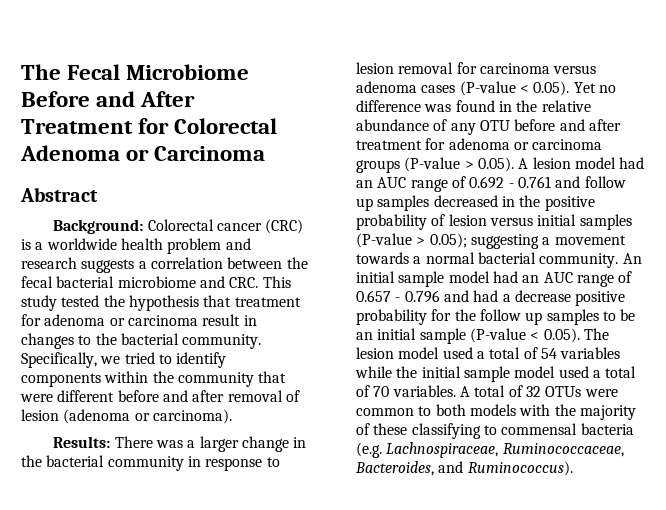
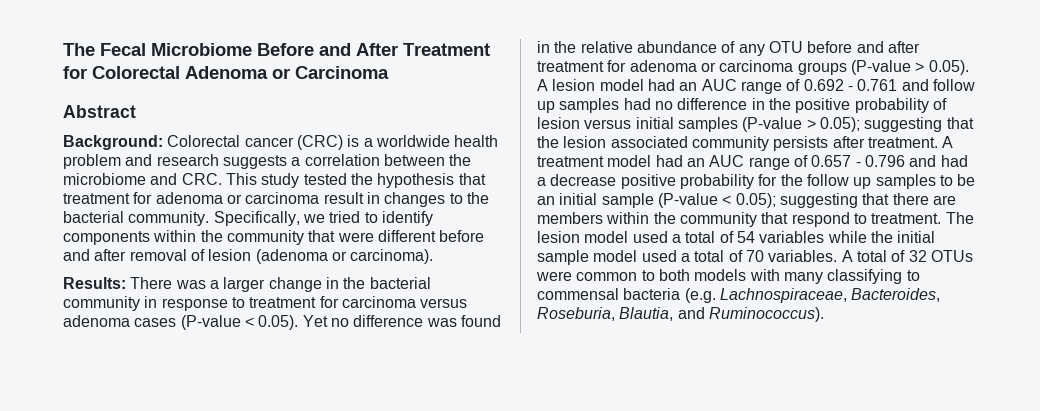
[21,276,115,288] fecal bacterial -> (472, 160) none
[356,62,454,74] lesion removal -> [249,297,317,308] treatment
[433,195,498,207] decreased -> [623,98,748,110] had no difference
[542,235,626,245] [356,252,642,268] [356,271,445,287] a movement towards a normal bacterial community. An initial sample -> [946,117,974,129] [537,136,954,151] [537,156,604,167] that the lesion associated community persists after treatment. A treatment
[543,328,580,343] 0.05). -> [735,193,956,208] [537,212,942,227] 0.05); suggesting that there are members within the community that respond to treatment.
[554,404,636,420] [356,423,408,435] the majority of these -> [783,272,823,284] many
[502,443,624,457] [355,461,434,476] Ruminococcaceae, Bacteroides, -> [851,288,941,302] [537,307,674,321] Bacteroides, Roseburia, Blautia,

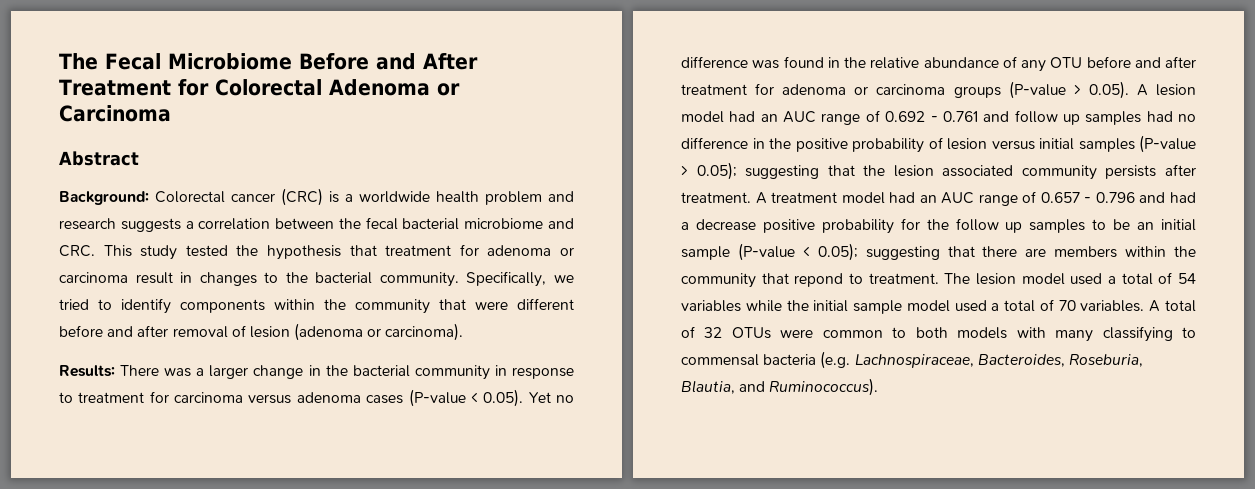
(472, 160) none -> [365,217,460,230] fecal bacterial
[791,212,850,227] respond -> [794,273,844,287] repond

